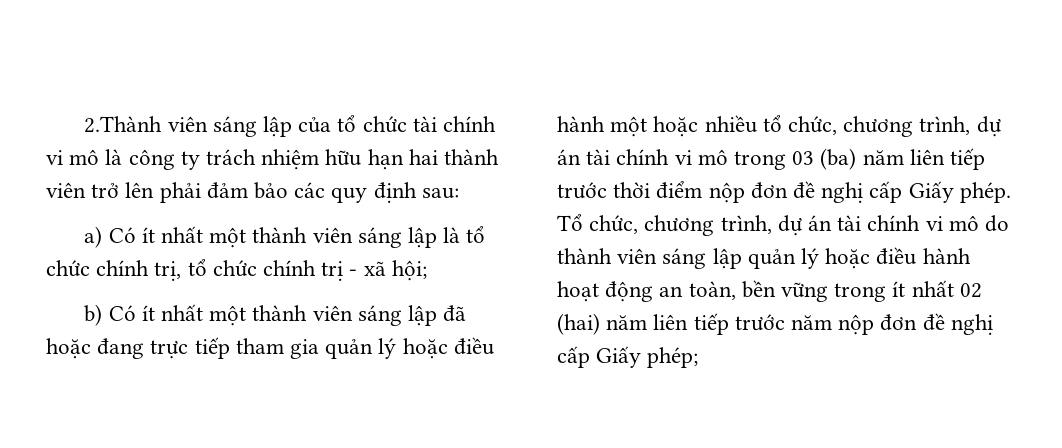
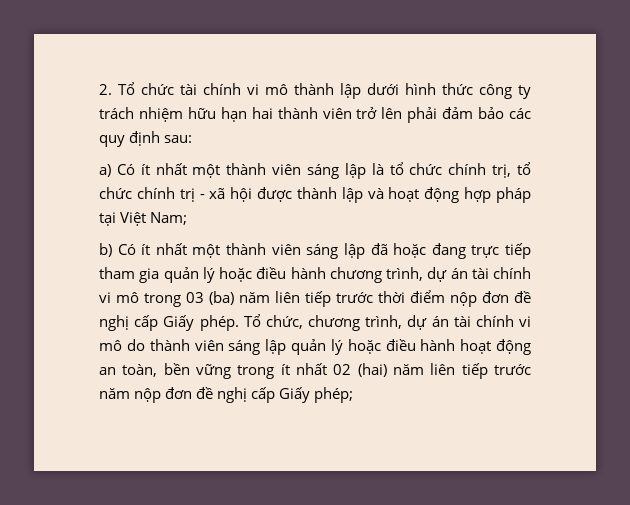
[84,115,357,137] 2.Thành viên sáng lập của tổ -> [99,82,136,95] 2. Tổ
[105,149,123,165] là -> [293,83,473,99] thành lập dưới hình thức
[391,260,427,281] hội; -> [230,187,532,203] [99,212,188,226] hội được thành lập và hoạt động hợp pháp tại Việt Nam;
[610,115,838,137] một hoặc nhiều tổ chức, -> (326, 273) none

